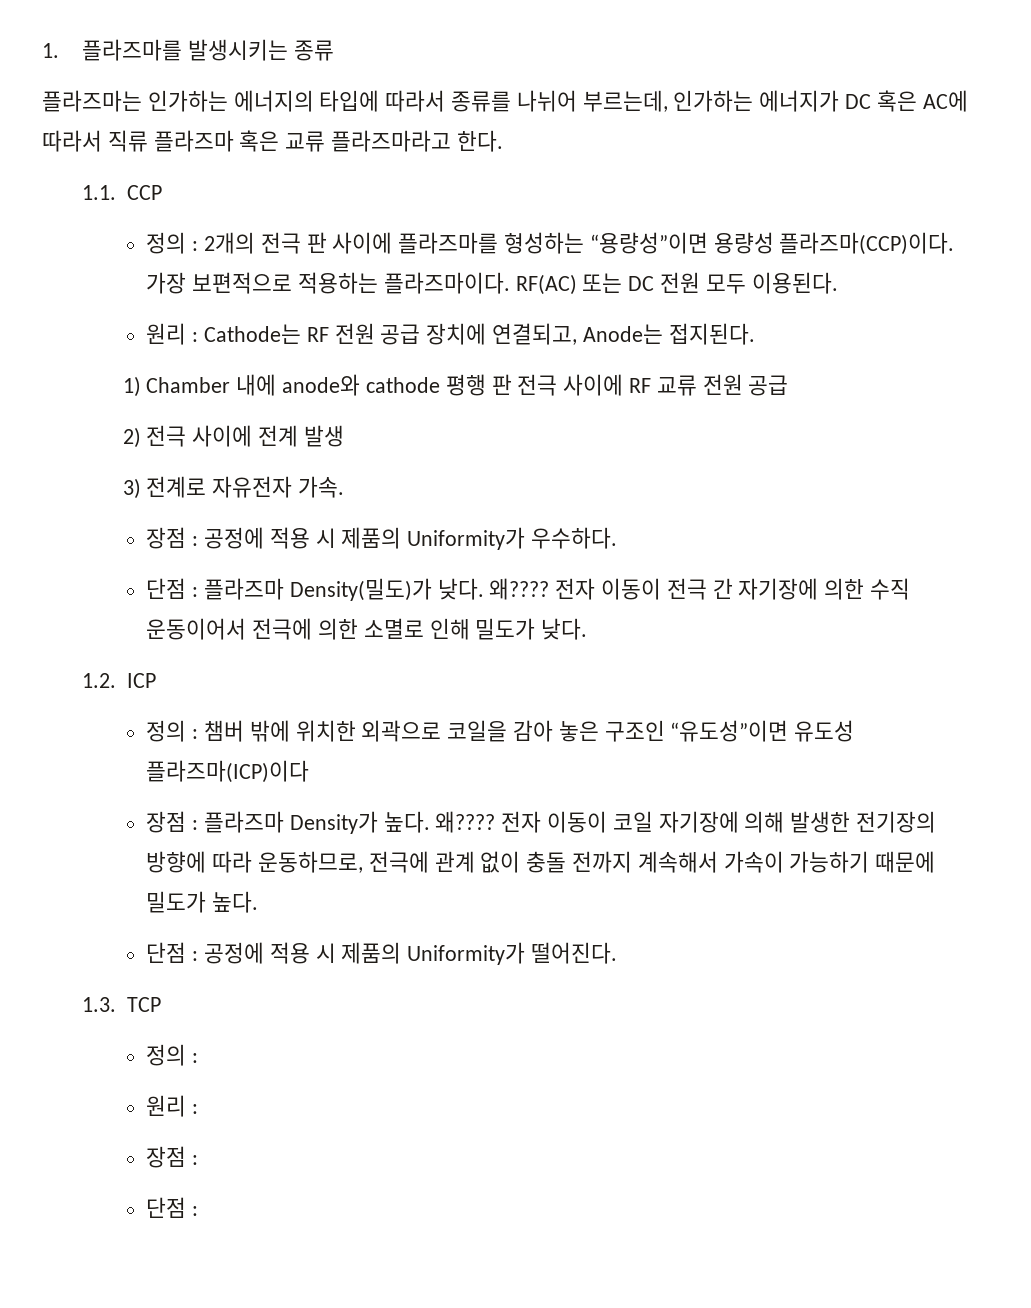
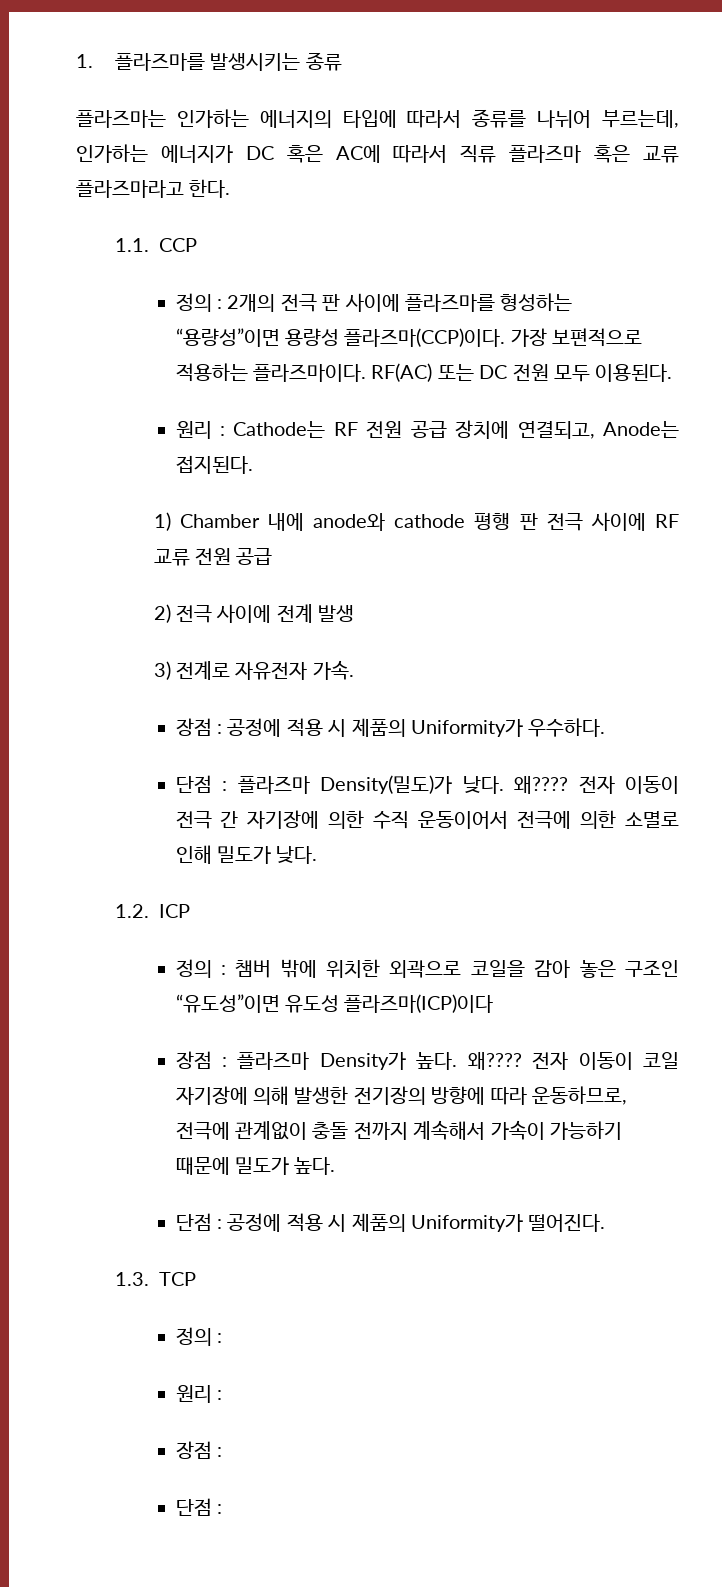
[434,851,521,873] 관계 없이 -> [234,1121,307,1140] 관계없이

